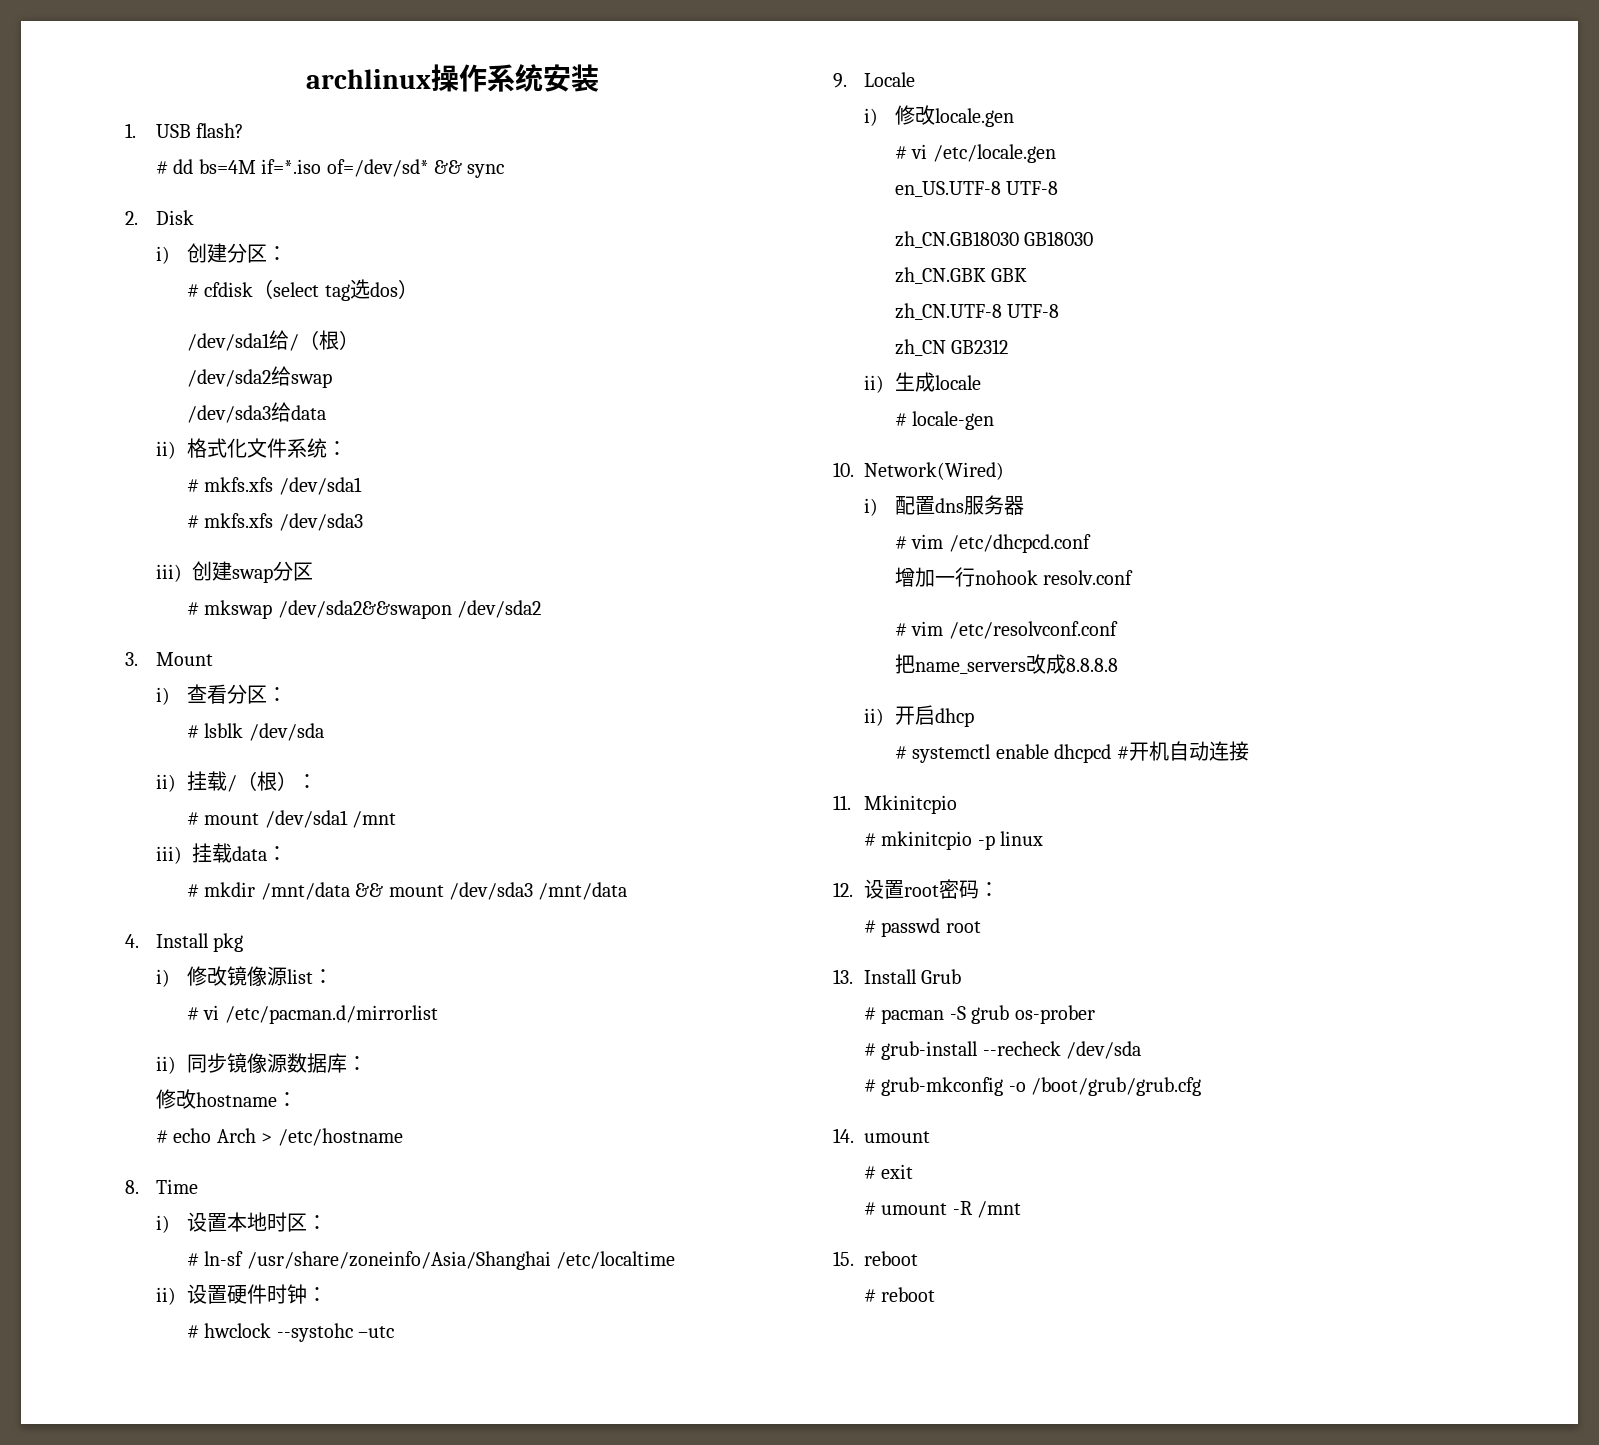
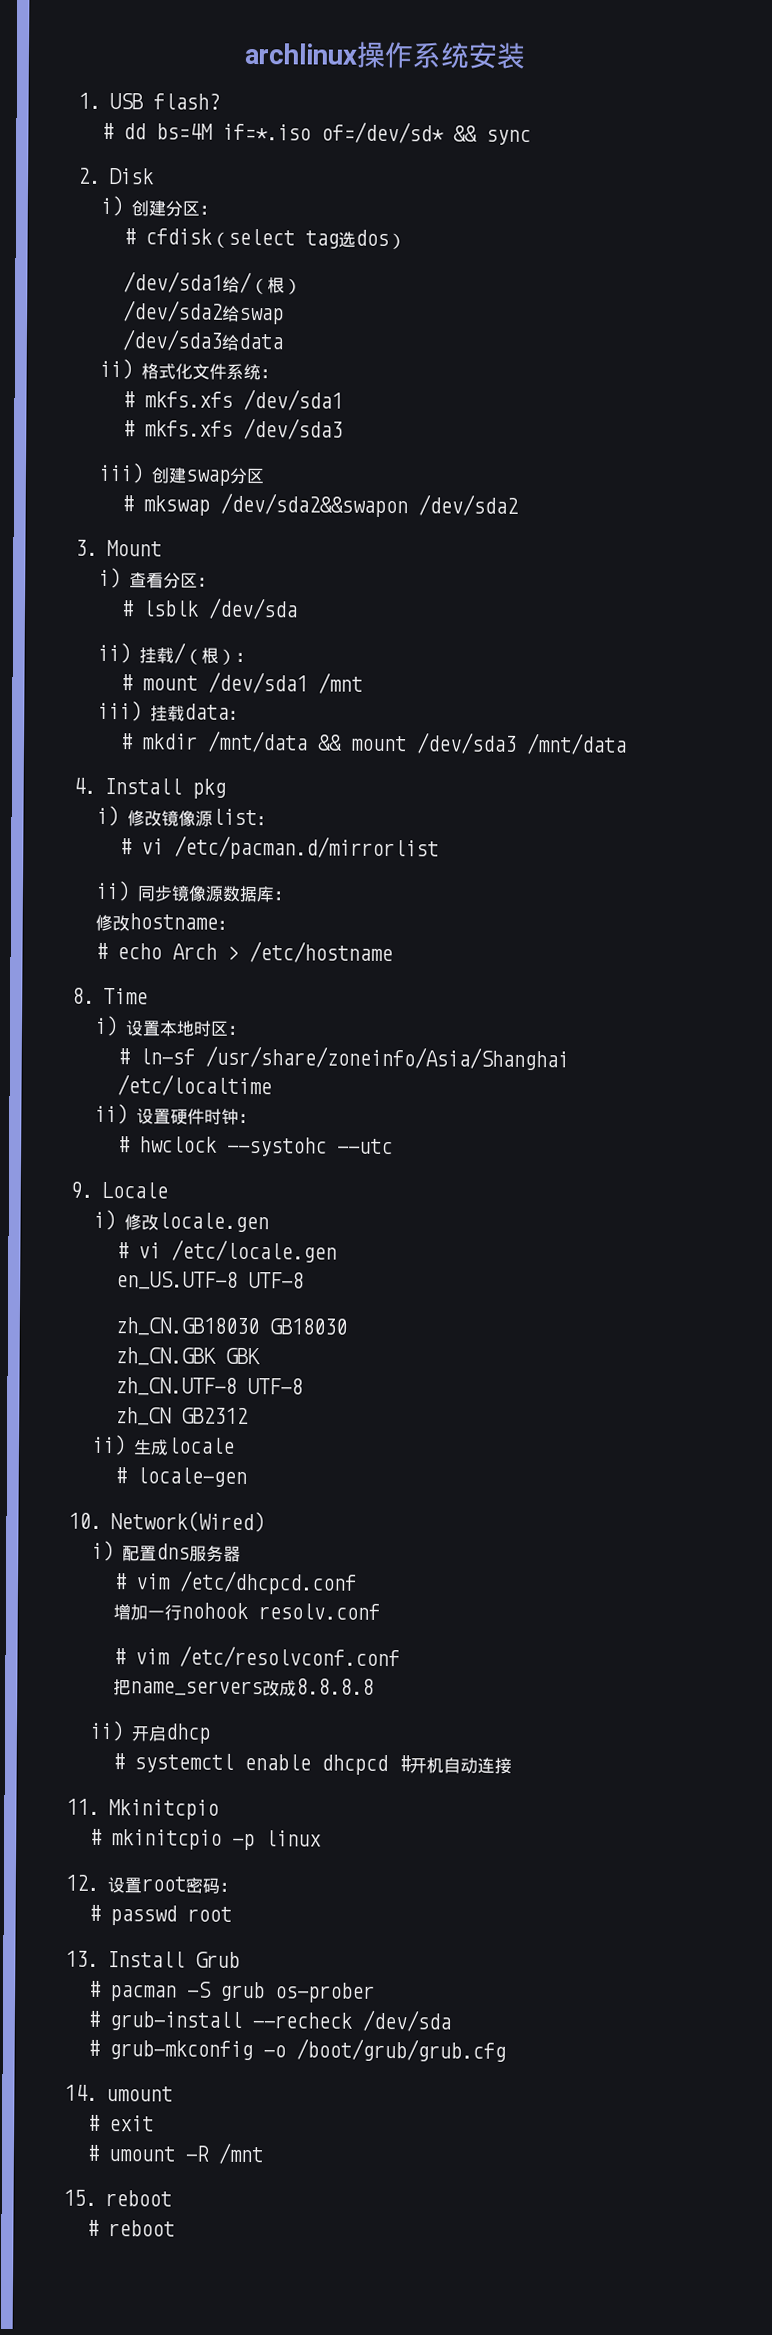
[358,1326,395,1338] –utc -> [337,1138,394,1155] --utc

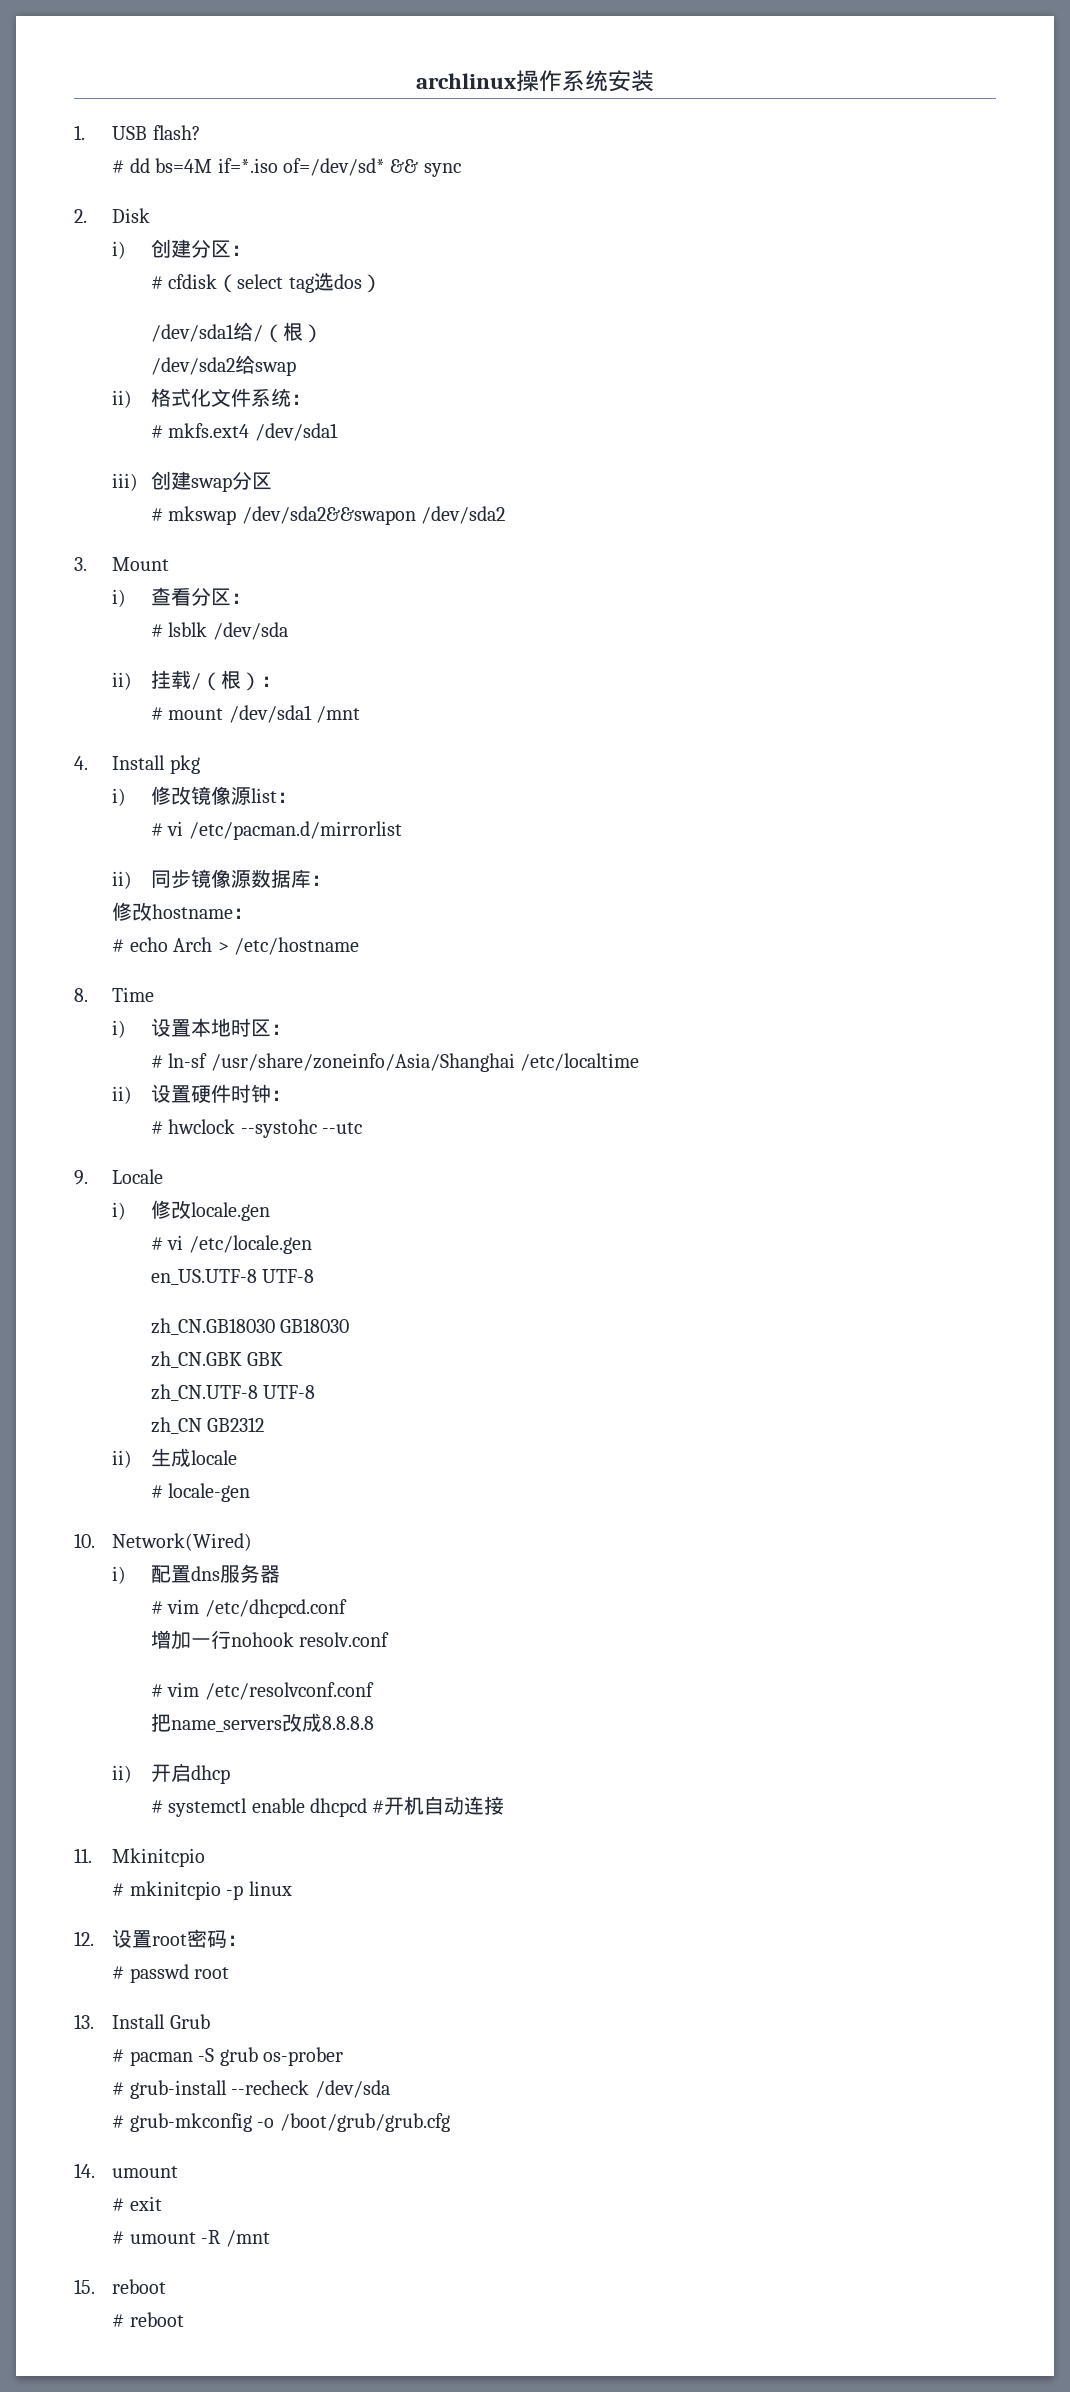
[122,329,284,351] // /dev/sda3给data -> (296, 368) none
[144,388,344,411] [122,417,344,440] mkfs.xfs /dev/sda1 // # mkfs.xfs /dev/sda3 -> [168,423,338,441] mkfs.ext4 /dev/sda1
[97,700,246,722] [119,730,628,755] // iii)挂载data： // # mkdir /mnt/data && mount /dev/sda3 /mnt/data -> (360, 714) none

